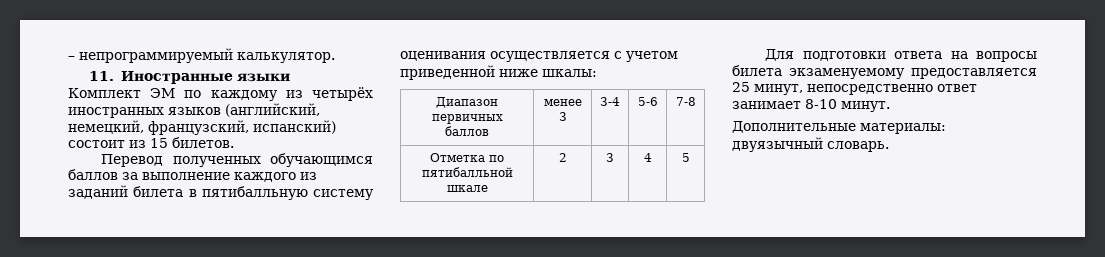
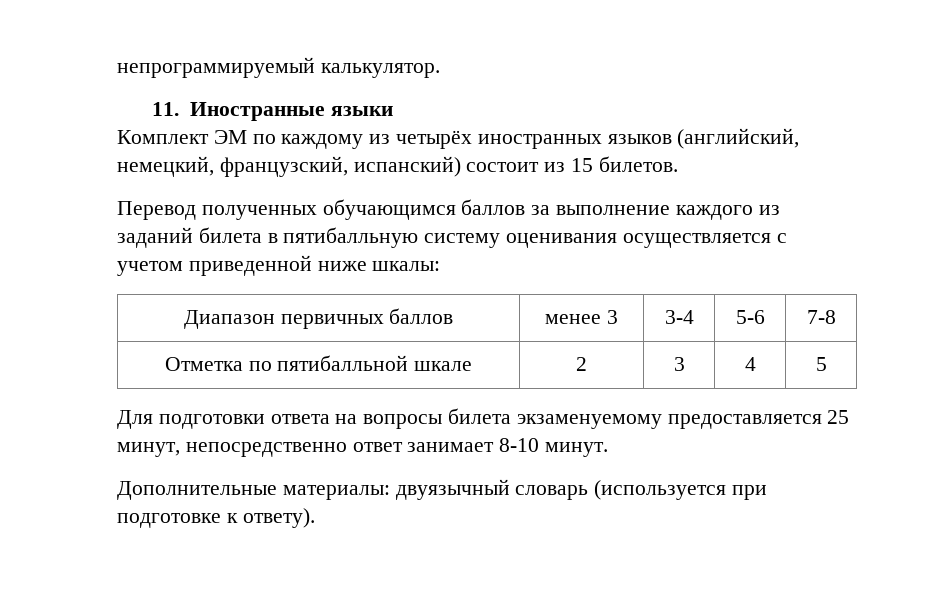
[68,56,75,60] – -> (117, 67) none
[827,141,889,152] словарь. -> [515,480,768,500] [117,508,315,528] словарь (используется при подготовке к ответу).

